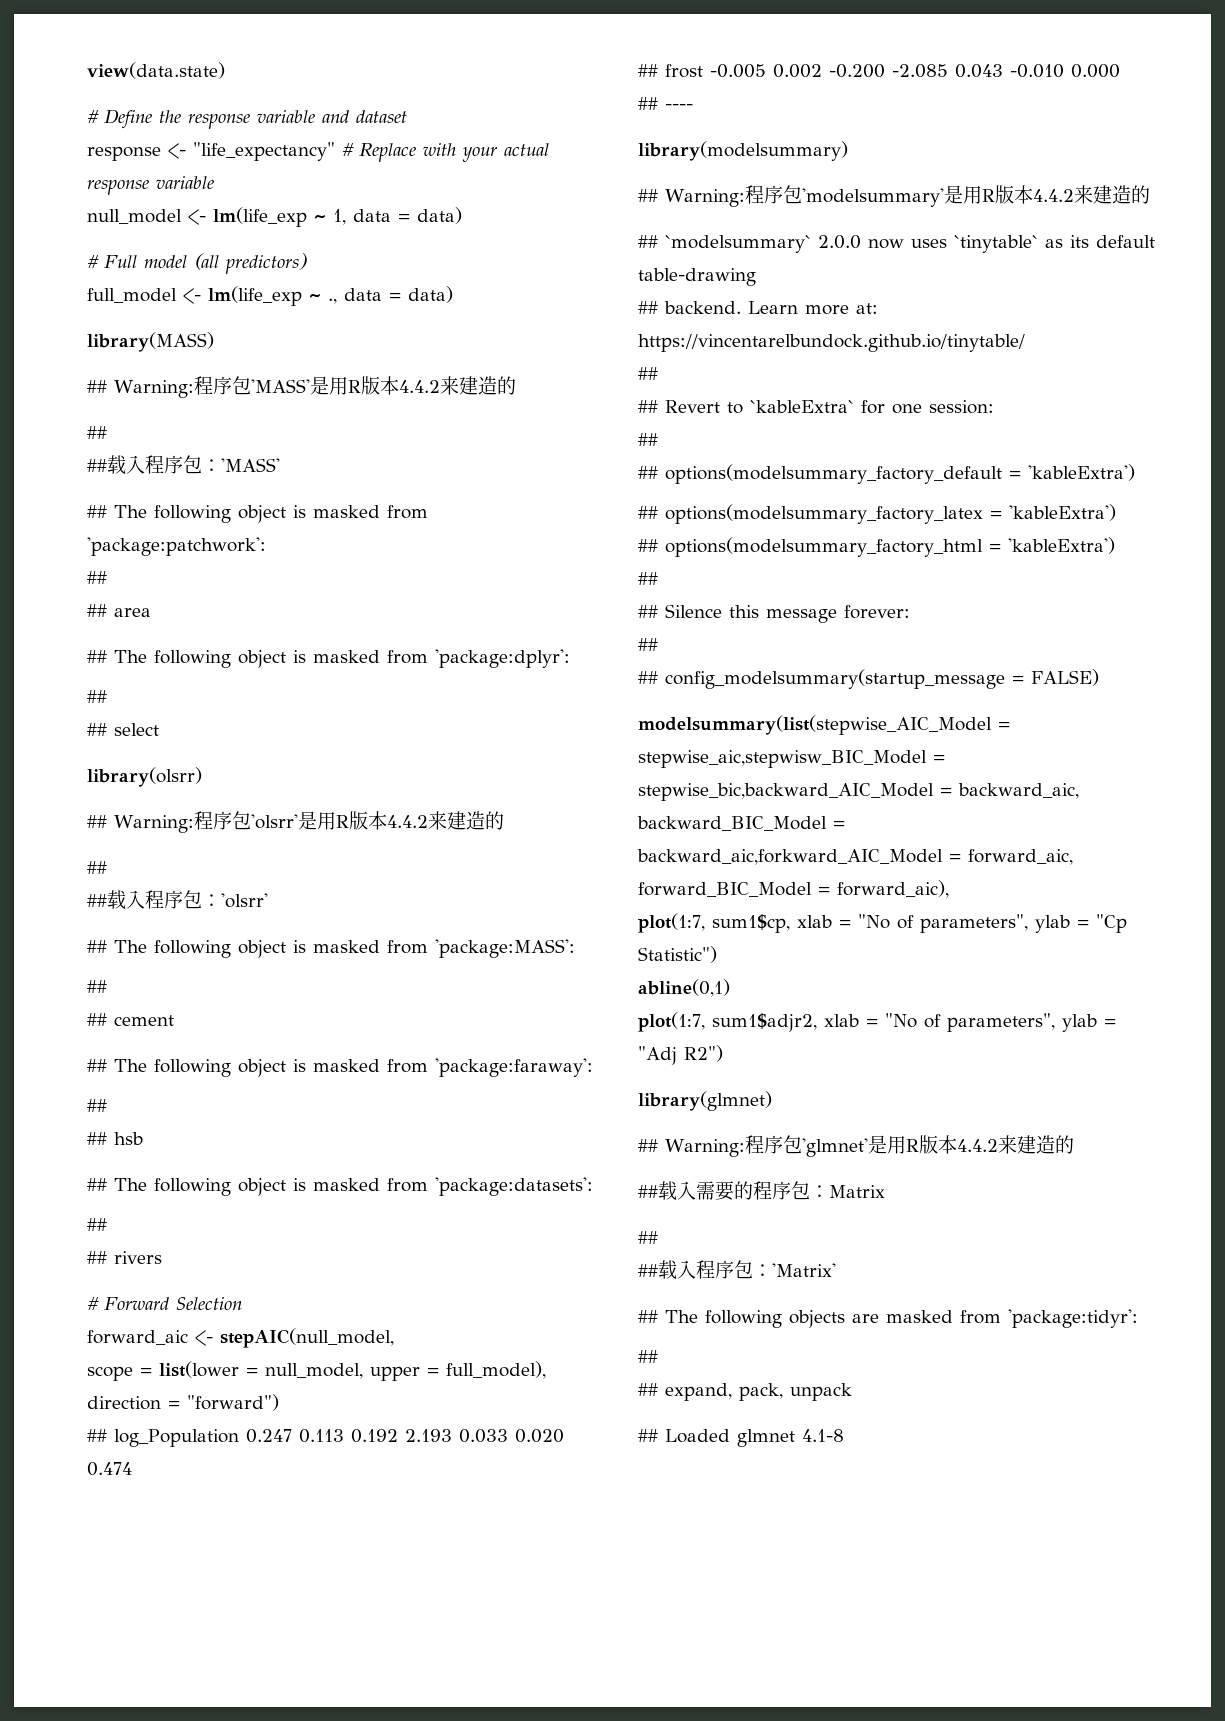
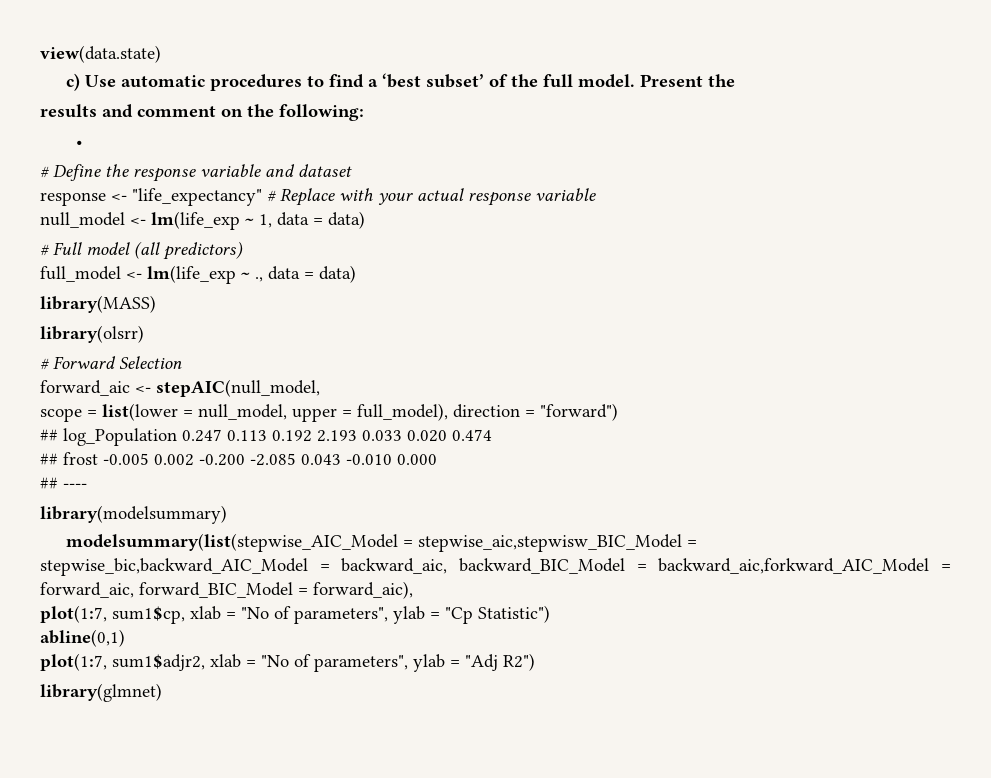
(225, 70) none -> [66,73,736,91] [40,104,364,121] [76,140,84,147] // c) Use automatic procedures to find a ‘best subset’ of the full model. Present the // results and comment on the following: // •
[87,376,516,398] [87,426,107,439] [87,455,280,475] [87,505,428,523] [87,537,266,556] [87,571,107,584] [87,604,151,617] [87,649,570,668] [87,690,107,703] [87,723,159,736] [87,767,202,787] [87,811,504,833] [87,861,107,874] [87,890,268,910] [87,939,575,958] [87,980,107,993] [87,1013,174,1026] [87,1058,593,1077] [87,1099,107,1112] [87,1132,143,1145] [87,1177,593,1196] [87,1218,107,1231] [87,1251,162,1264] ## Warning:程序包'MASS'是用R版本4.4.2来建造的 // ## // ##载入程序包：'MASS' // ## The following object is masked from 'package:patchwork': // ## // ## area // ## The following object is masked from 'package:dplyr': // ## // ## select // library(olsrr) // ## Warning:程序包'olsrr'是用R版本4.4.2来建造的 // ## // ##载入程序包：'olsrr' // ## The following object is masked from 'package:MASS': // ## // ## cement // ## The following object is masked from 'package:faraway': // ## // ## hsb // ## The following object is masked from 'package:datasets': // ## // ## rivers -> [40,325,144,343] library(olsrr)
[638,185,1150,207] [638,235,1155,253] [638,268,756,286] [638,301,878,315] [638,334,1025,352] [638,367,658,380] [638,400,994,414] [638,433,658,446] [638,464,1135,484] [638,504,1116,524] [638,537,1115,557] [638,572,658,585] [638,604,910,623] [638,638,658,651] [638,669,1099,689] // ## Warning:程序包'modelsummary'是用R版本4.4.2来建造的 // ## `modelsummary` 2.0.0 now uses `tinytable` as its default table-drawing // ## backend. Learn more at: https://vincentarelbundock.github.io/tinytable/ // ## // ## Revert to `kableExtra` for one session: // ## // ## options(modelsummary_factory_default = 'kableExtra') // ## options(modelsummary_factory_latex = 'kableExtra') // ## options(modelsummary_factory_html = 'kableExtra') // ## // ## Silence this message forever: // ## // ## config_modelsummary(startup_message = FALSE) -> (227, 514) none
[638,1135,1074,1157] [638,1181,885,1201] [638,1231,658,1244] [638,1260,836,1280] [638,1309,1138,1328] [638,1350,658,1363] [638,1383,852,1401] [638,1429,844,1447] // ## Warning:程序包'glmnet'是用R版本4.4.2来建造的 // ##载入需要的程序包：Matrix // ## // ##载入程序包：'Matrix' // ## The following objects are masked from 'package:tidyr': // ## // ## expand, pack, unpack // ## Loaded glmnet 4.1-8 -> (162, 692) none

